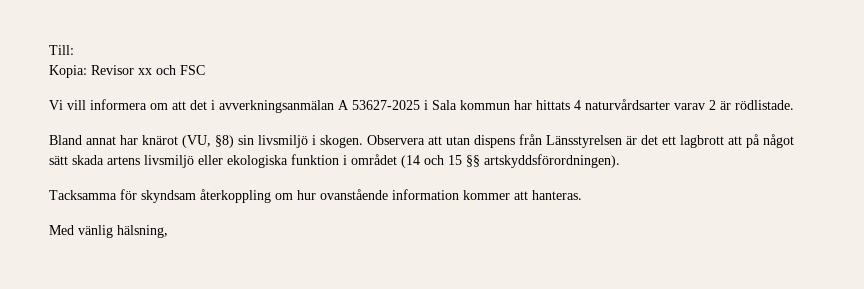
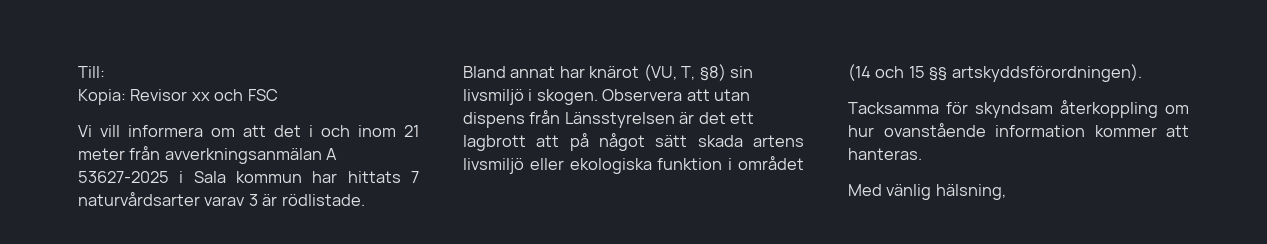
(215, 105) none -> [321,125,419,137] [78,146,161,160] och inom 21 meter från
[574,100,581,110] 4 -> [411,171,419,183] 7
[709,100,716,110] 2 -> [248,194,258,206] 3
(211, 141) none -> [681,66,696,80] T,

